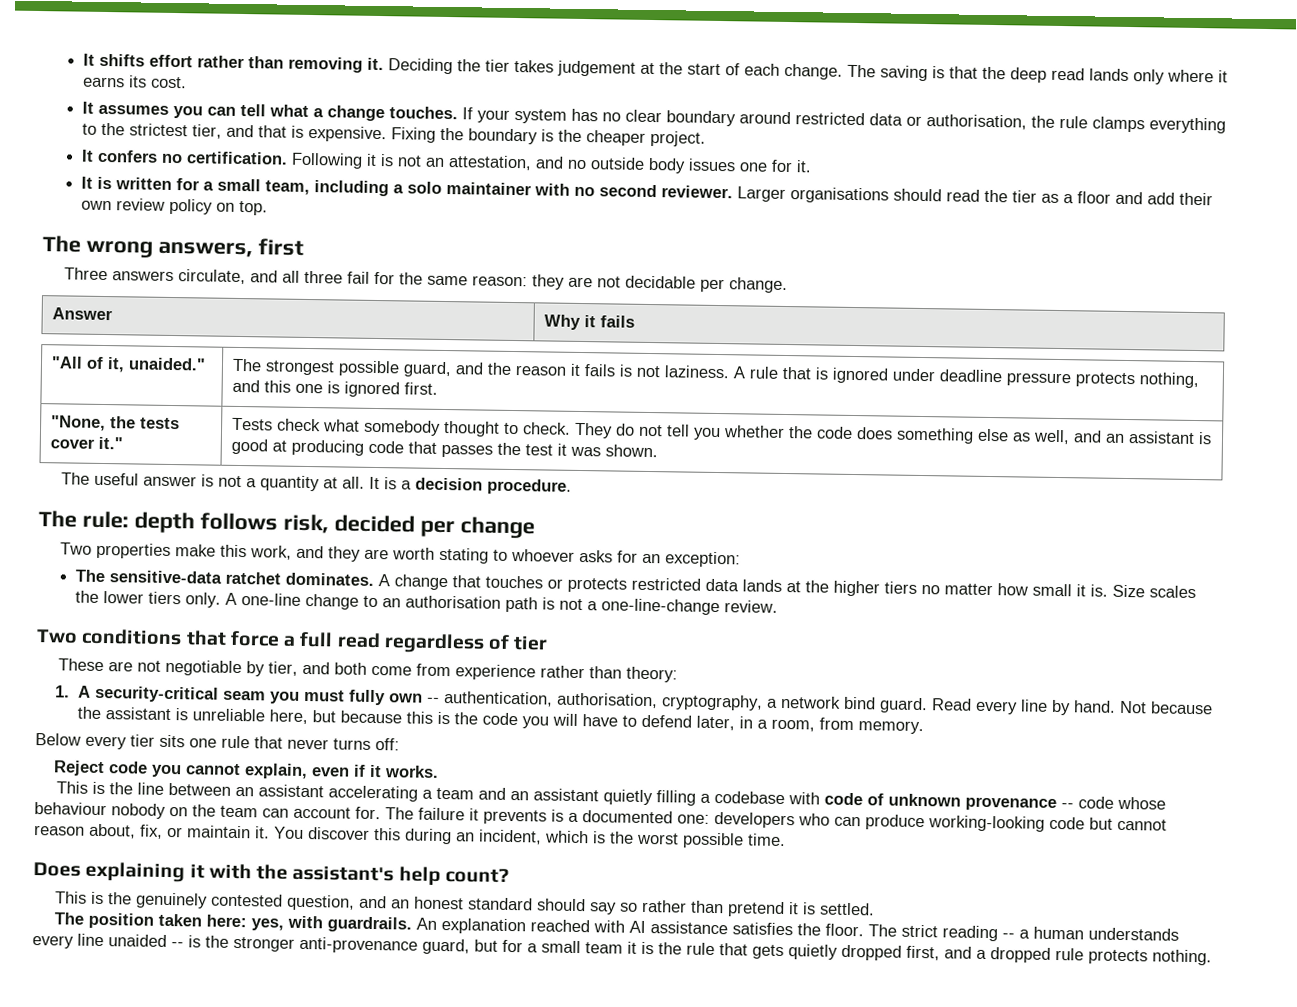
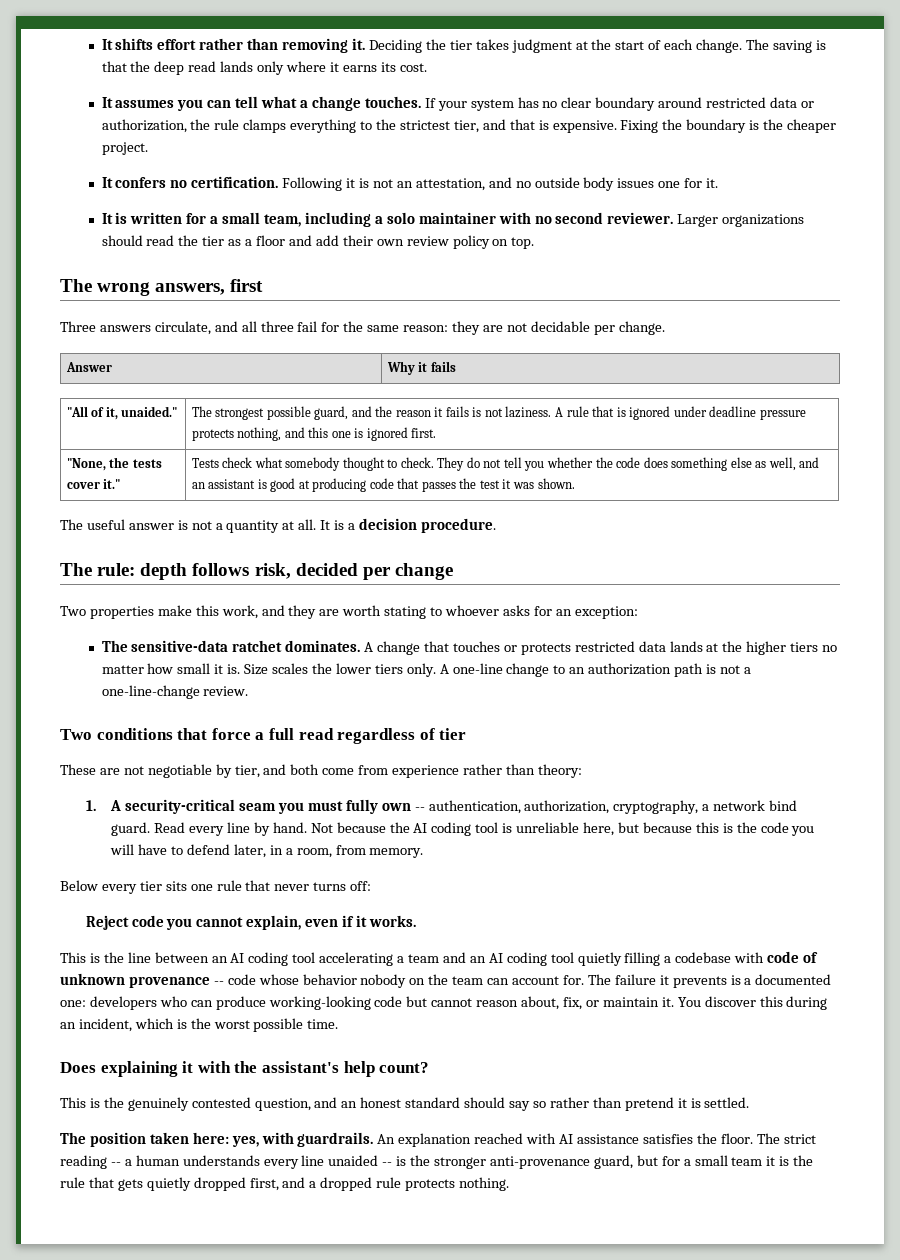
[556,60,636,77] judgement -> [511,39,572,53] judgment
[925,114,1027,130] authorisation, -> [101,119,187,133] authorization,
[789,187,889,204] organisations -> [722,214,805,227] organizations
[404,595,501,609] authorisation -> [588,663,672,675] authorization
[556,692,658,709] authorisation, -> [524,800,610,814] authorization,
[104,707,171,721] assistant -> [413,822,499,836] AI coding tool
[257,784,324,798] assistant -> [230,952,316,966] AI coding tool
[532,788,599,802] assistant -> [488,952,574,966] AI coding tool
[34,802,107,816] behaviour -> [302,974,357,985] behavior

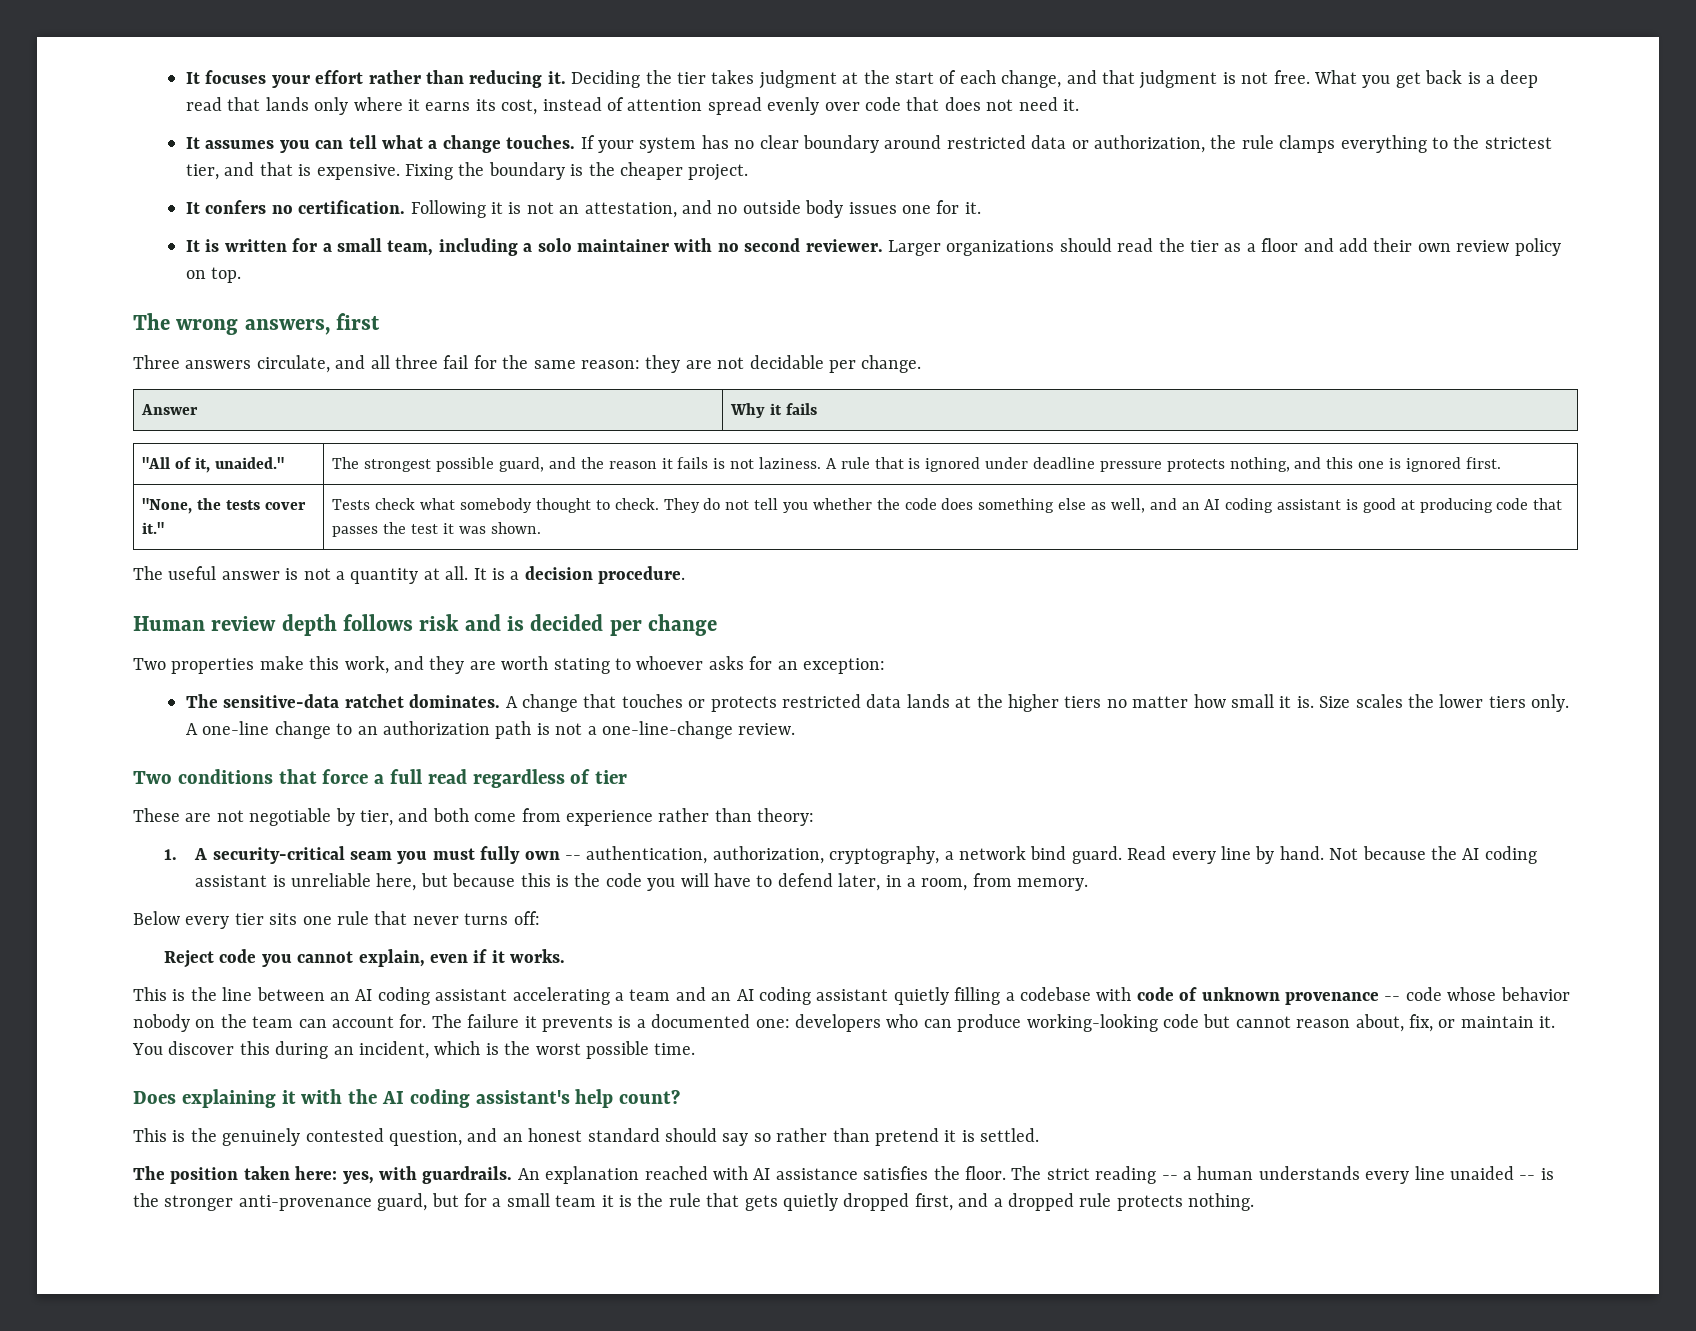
[101,38,154,50] It shifts -> [186,70,310,88] It focuses your
[282,38,349,53] removing -> [469,70,543,88] reducing
[696,39,826,53] [101,61,151,72] change. The saving is that the -> [1001,70,1496,89] change, and that judgment is not free. What you get back is a
(217, 66) none -> [227,97,261,111] that
[399,63,427,72] cost. -> [501,97,1080,115] cost, instead of attention spread evenly over code that does not need it.
(205, 485) none -> [1204,498,1274,513] AI coding
[60,563,291,580] The rule: depth follows risk, -> [133,614,525,636] Human review depth follows risk and is
[475,822,499,833] tool -> [195,875,268,887] assistant
[292,952,316,963] tool -> [435,989,508,1001] assistant
[550,952,574,963] tool -> [816,989,889,1001] assistant
(258, 1067) none -> [382,1089,470,1108] AI coding

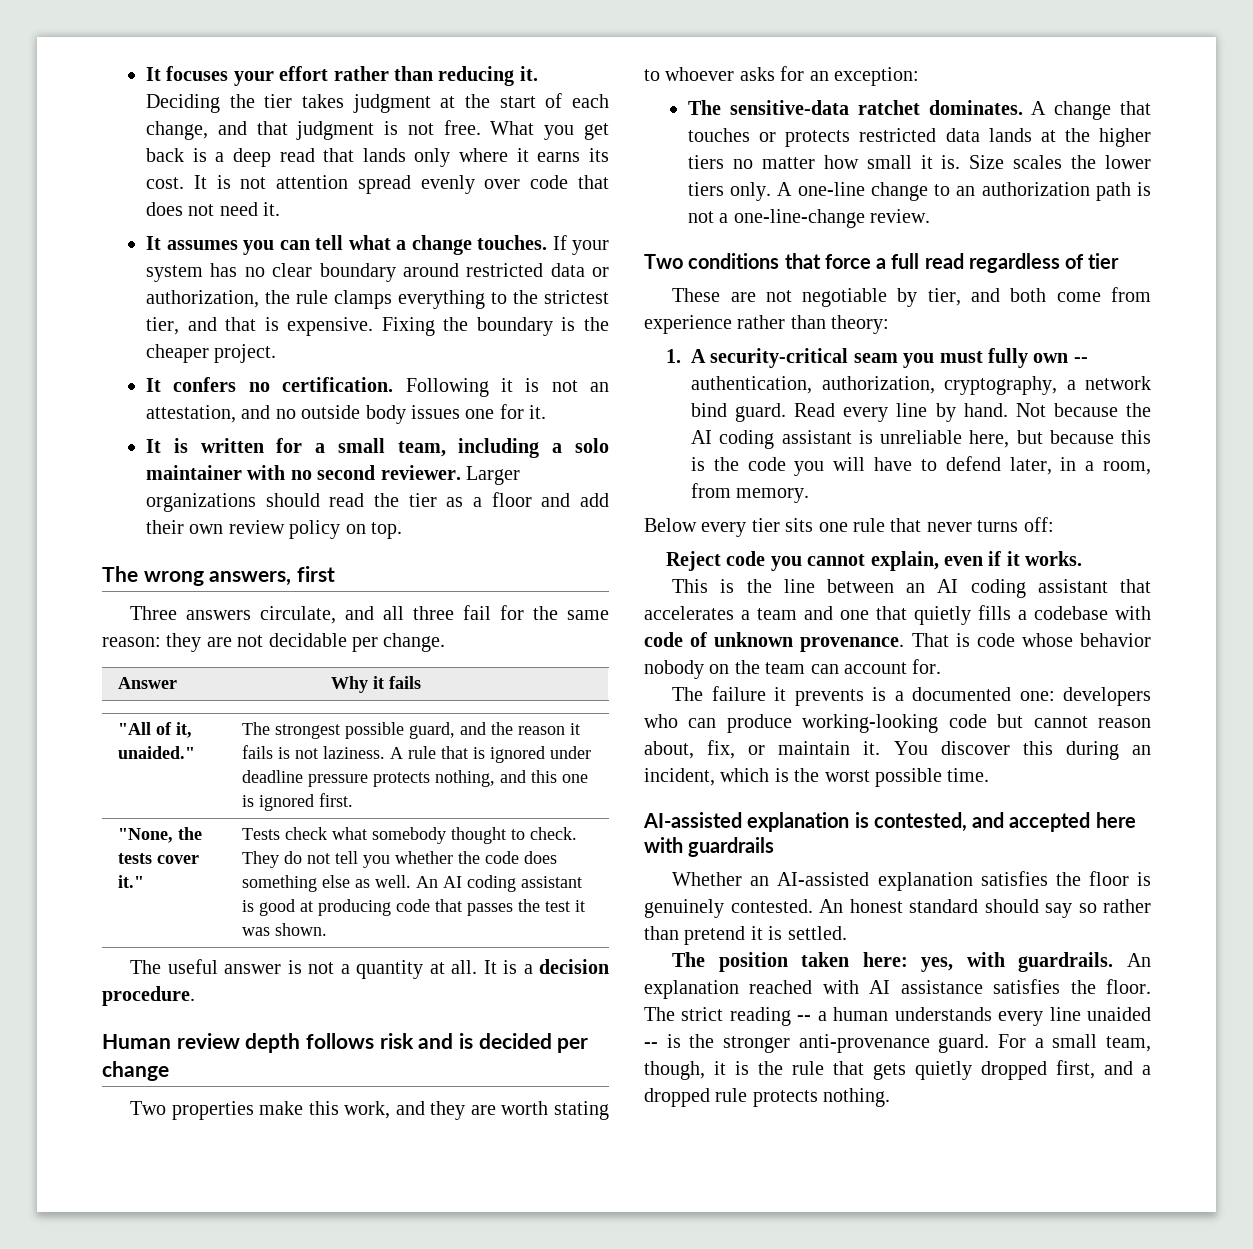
[501,97,625,115] cost, instead of -> [146,175,267,189] cost. It is not
[1110,498,1200,513] well, and an -> [374,875,438,888] well. An
[512,987,610,1005] accelerating -> [1120,579,1151,593] [644,606,734,620] that accelerates
[711,987,1001,1005] an AI coding assistant quietly filling -> [840,605,1011,625] one that quietly fills
[1285,992,1401,1005] provenance -- -> [800,633,970,652] provenance. That is
(427, 1021) none -> (942, 666) //
[133,1089,681,1108] [133,1128,523,1146] Does explaining it with the AI coding assistant's help count? // This is the genuinely contested question, and an -> [643,812,1136,832] [644,837,775,857] [672,871,1151,891] [644,899,843,918] AI-assisted explanation is contested, and accepted here with guardrails // Whether an AI-assisted explanation satisfies the floor is genuinely contested. An
[377,1193,597,1211] guard, but for a small team -> [938,1034,1151,1053] [644,1061,705,1080] guard. For a small team, though,

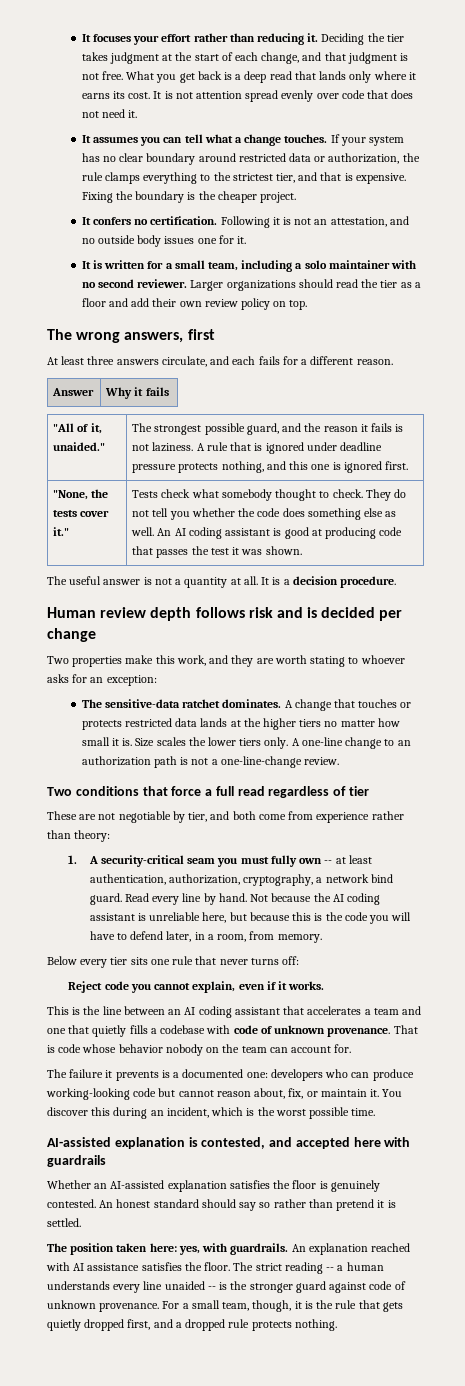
[130,605,609,624] [102,633,446,652] Three answers circulate, and all three fail for the same reason: they are not decidable per change. -> [47,356,393,367] At least three answers circulate, and each fails for a different reason.
(1088, 360) none -> [335,855,372,864] at least
[798,1034,990,1053] anti-provenance guard. -> [295,1281,406,1293] [47,1300,160,1312] guard against code of unknown provenance.

